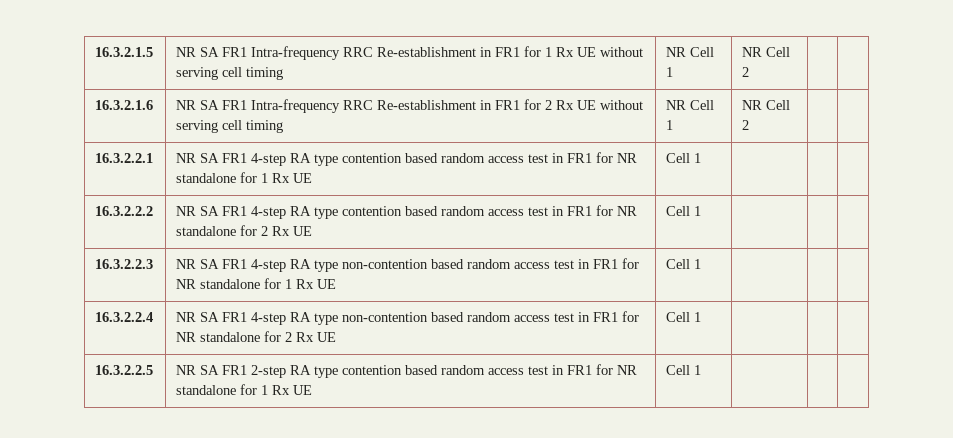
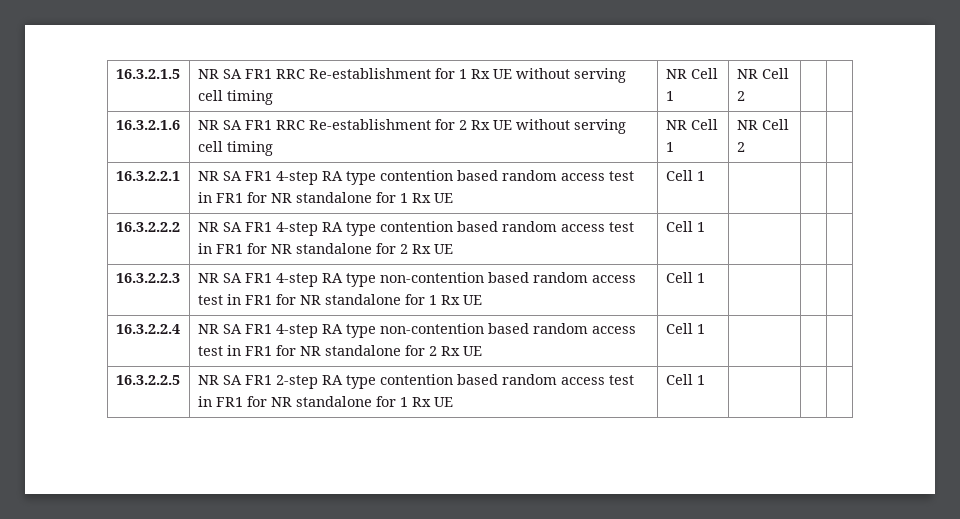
[251,46,521,60] Intra-frequency RRC Re-establishment in FR1 -> [275,68,431,79] RRC Re-establishment
[251,99,521,113] Intra-frequency RRC Re-establishment in FR1 -> [275,119,431,130] RRC Re-establishment

